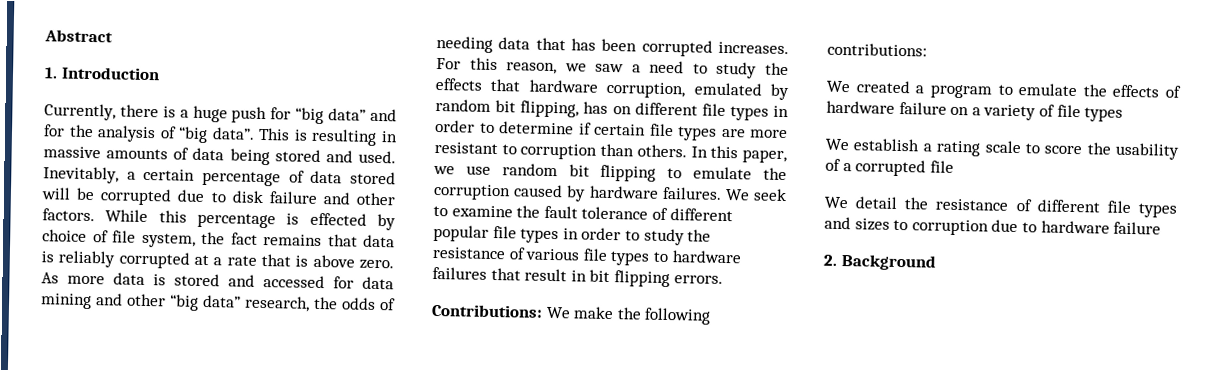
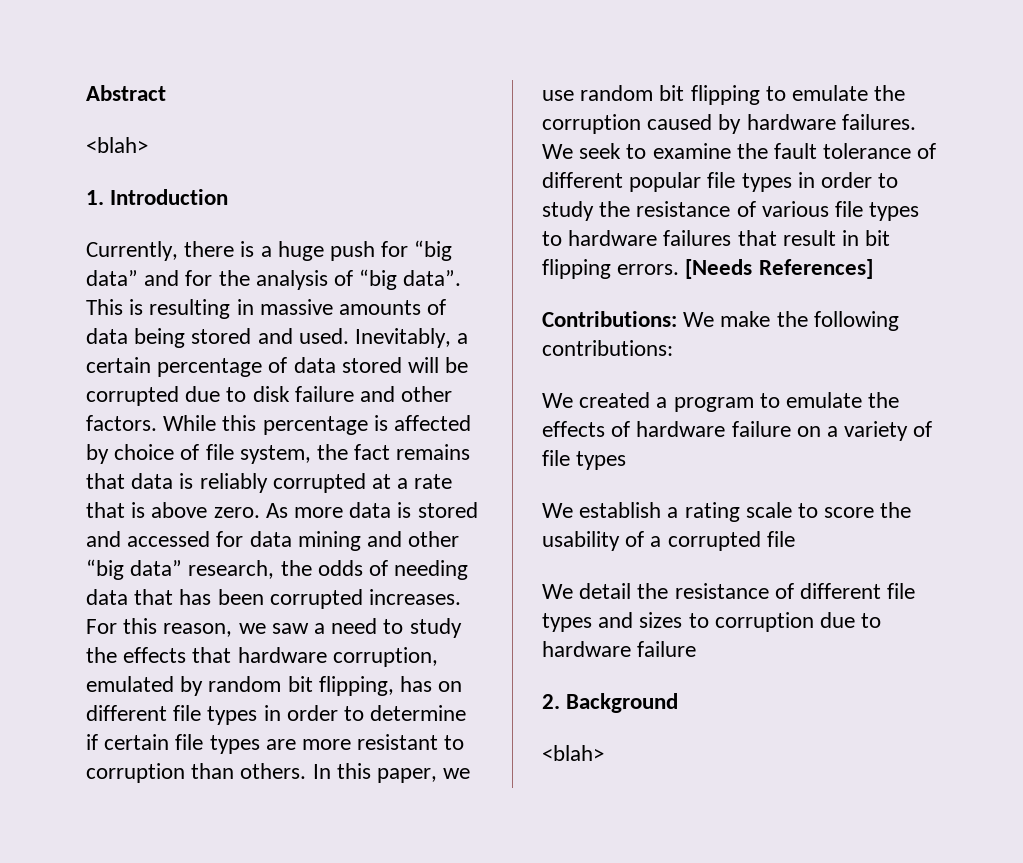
(113, 36) none -> [86,137,148,153] // <blah>
[309,212,367,226] effected -> [394,415,472,431] affected
(723, 279) none -> [685,259,873,279] [Needs References]
(937, 262) none -> [542,745,604,761] // <blah>

